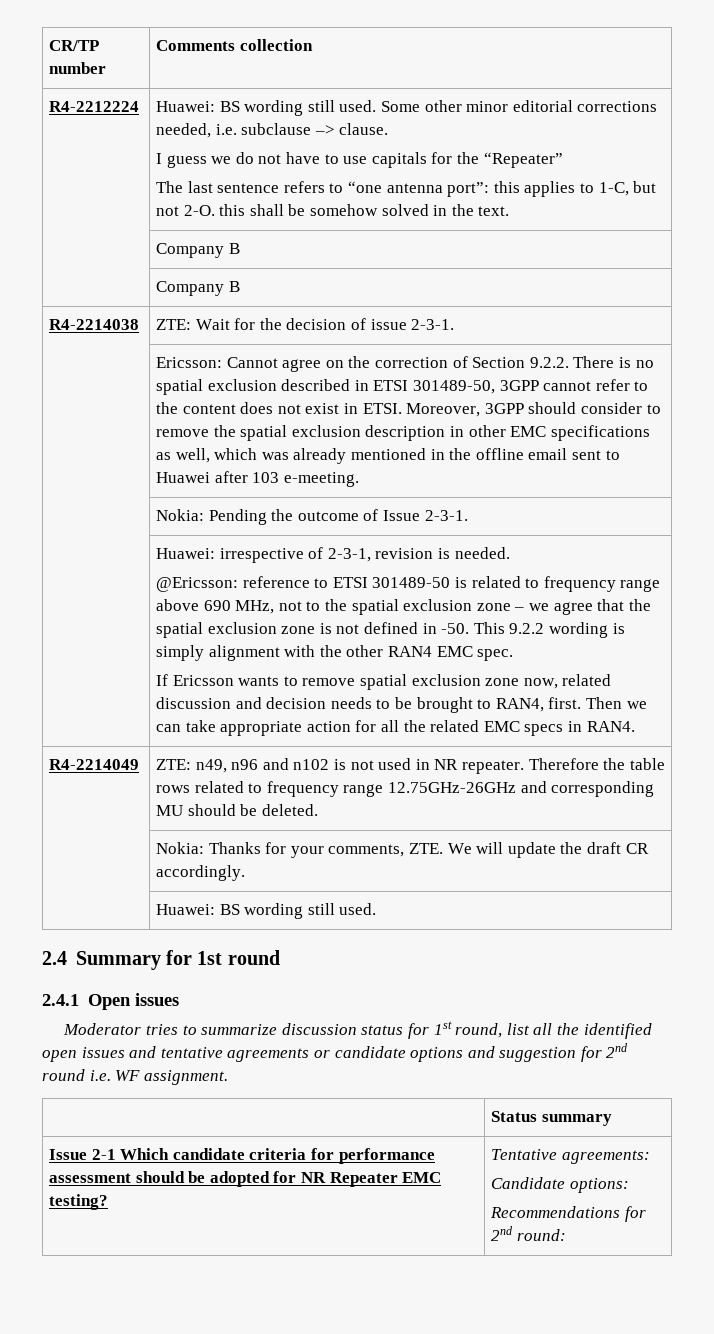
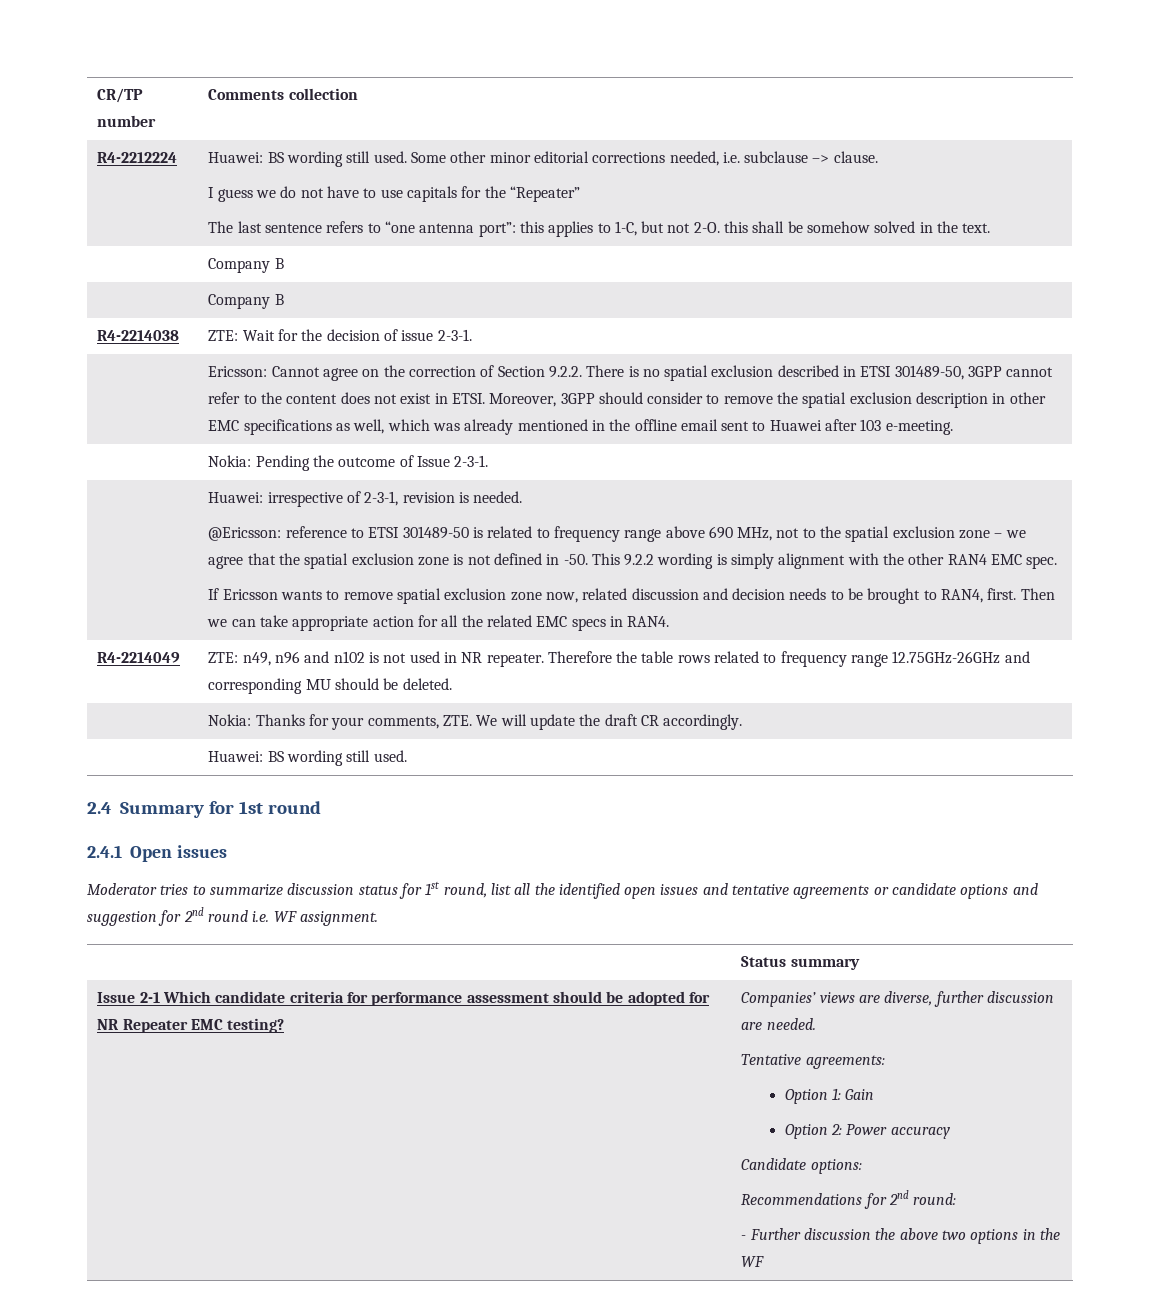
[491,1149,650,1164] Tentative agreements: -> [741,991,1054,1007] [741,1018,816,1030] [741,1054,885,1069] [784,1088,875,1104] [784,1124,950,1139] Companies’ views are diverse, further discussion are needed. // Tentative agreements: // Option 1: Gain // Option 2: Power accuracy
(566, 1235) none -> [741,1228,1060,1244] [741,1256,765,1267] // - Further discussion the above two options in the WF

